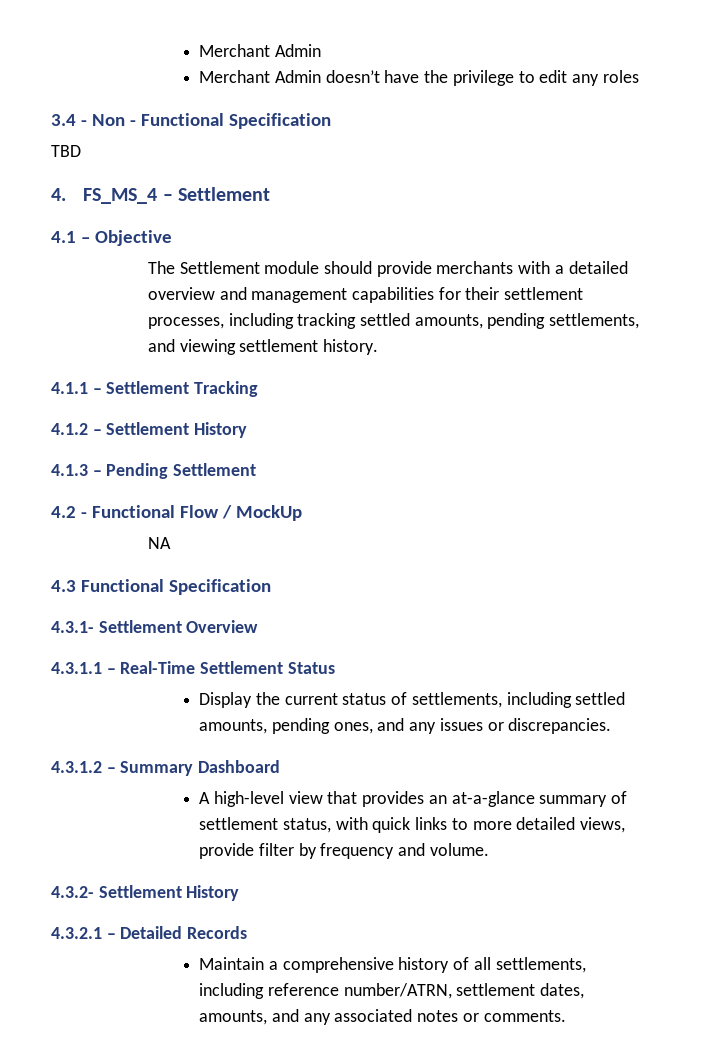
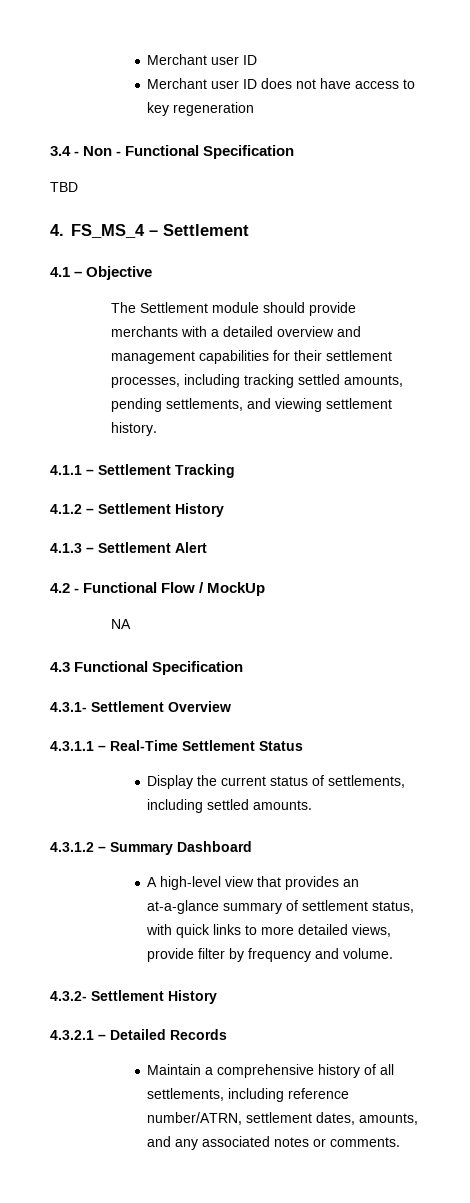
[199,44,322,57] [199,70,639,86] Merchant Admin // Merchant Admin doesn’t have the privilege to edit any roles -> [147,54,258,65] [147,78,416,89] [147,102,255,116] Merchant user ID // Merchant user ID does not have access to key regeneration
[106,463,257,479] Pending Settlement -> [98,542,207,553] Settlement Alert
[199,718,612,734] amounts, pending ones, and any issues or discrepancies. -> [253,800,313,810] amounts.

